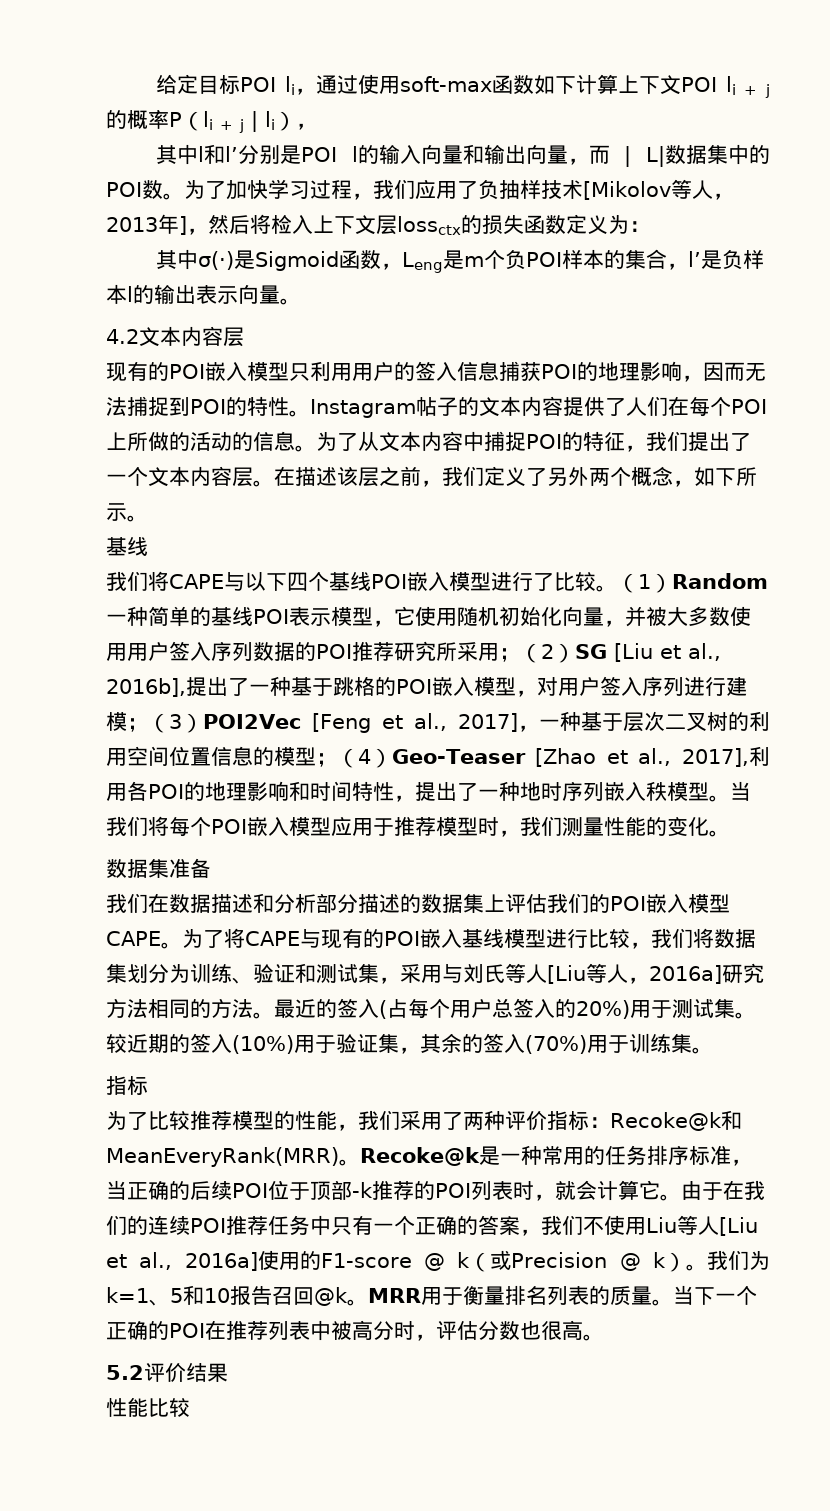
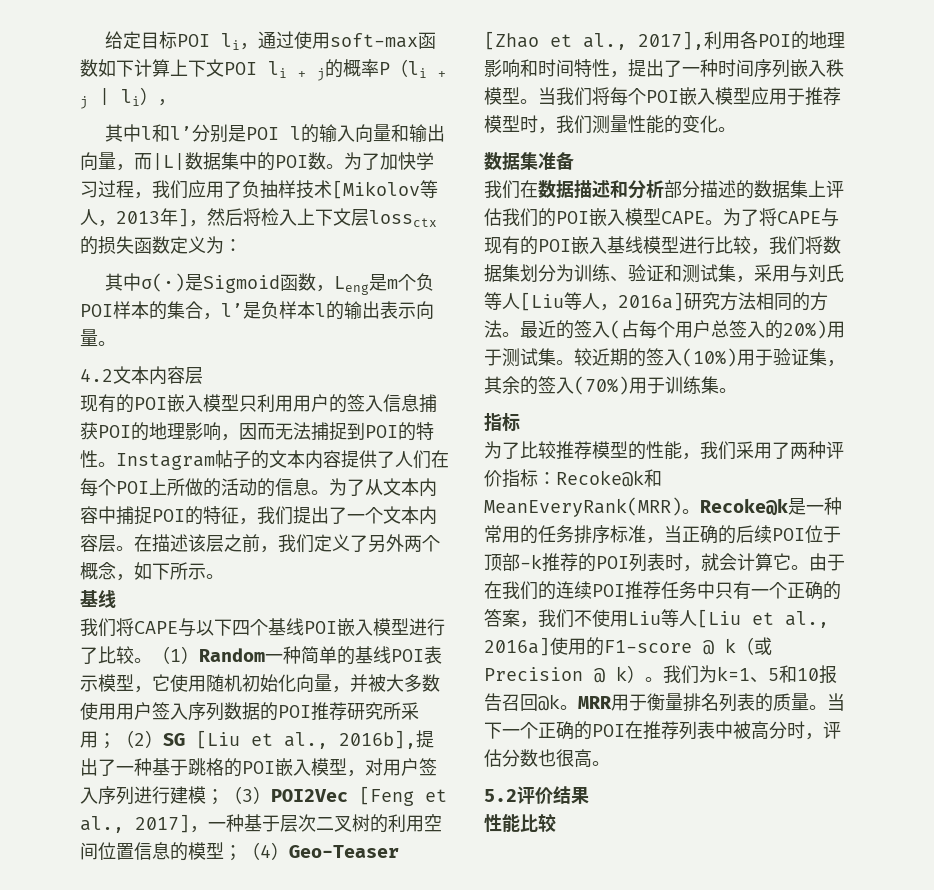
[624,146,665,167] | L| -> [152,153,185,170] |L|
[520,782,562,801] 地时 -> [718,59,754,77] 时间

